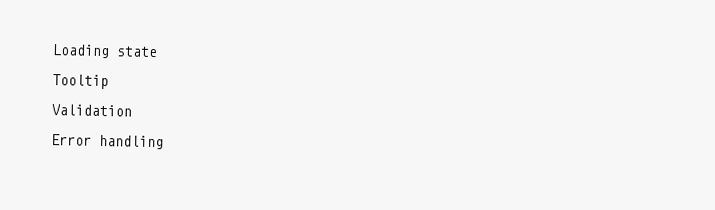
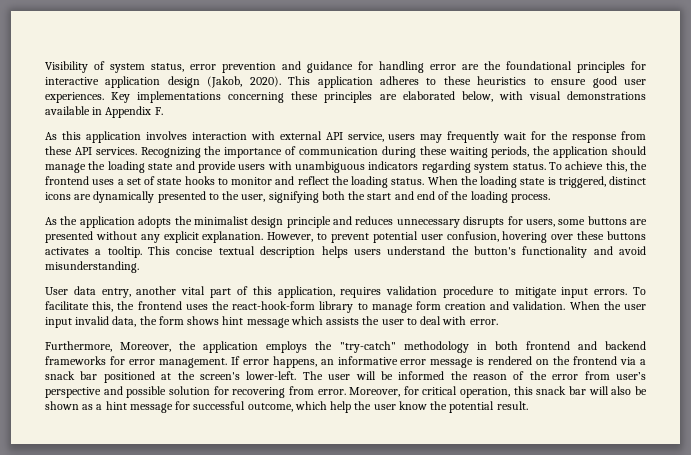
[52,44,158,59] [52,74,109,90] [51,104,132,117] [51,134,164,150] Loading state // Tooltip // Validation // Error handling -> [45,61,646,73] [45,76,647,88] [45,91,646,103] [45,106,163,118] [45,131,646,143] [45,146,646,158] [45,161,647,173] [45,176,646,188] [45,191,550,203] [45,216,647,228] [45,231,646,243] [45,246,646,258] [45,261,139,273] [45,286,646,298] [45,301,646,313] [45,316,498,328] [45,341,646,353] [45,356,647,368] [45,371,647,383] [45,386,647,398] [45,401,528,413] Visibility of system status, error prevention and guidance for handling error are the foundational principles for interactive application design (Jakob, 2020). This application adheres to these heuristics to ensure good user experiences. Key implementations concerning these principles are elaborated below, with visual demonstrations available in Appendix F. // As this application involves interaction with external API service, users may frequently wait for the response from these API services. Recognizing the importance of communication during these waiting periods, the application should manage the loading state and provide users with unambiguous indicators regarding system status. To achieve this, the frontend uses a set of state hooks to monitor and reflect the loading status. When the loading state is triggered, distinct icons are dynamically presented to the user, signifying both the start and end of the loading process. // As the application adopts the minimalist design principle and reduces unnecessary disrupts for users, some buttons are presented without any explicit explanation. However, to prevent potential user confusion, hovering over these buttons activates a tooltip. This concise textual description helps users understand the button's functionality and avoid misunderstanding. // User data entry, another vital part of this application, requires validation procedure to mitigate input errors. To facilitate this, the frontend uses the react-hook-form library to manage form creation and validation. When the user input invalid data, the form shows hint message which assists the user to deal with error. // Furthermore, Moreover, the application employs the "try-catch" methodology in both frontend and backend frameworks for error management. If error happens, an informative error message is rendered on the frontend via a snack bar positioned at the screen's lower-left. The user will be informed the reason of the error from user’s perspective and possible solution for recovering from error. Moreover, for critical operation, this snack bar will also be shown as a hint message for successful outcome, which help the user know the potential result.

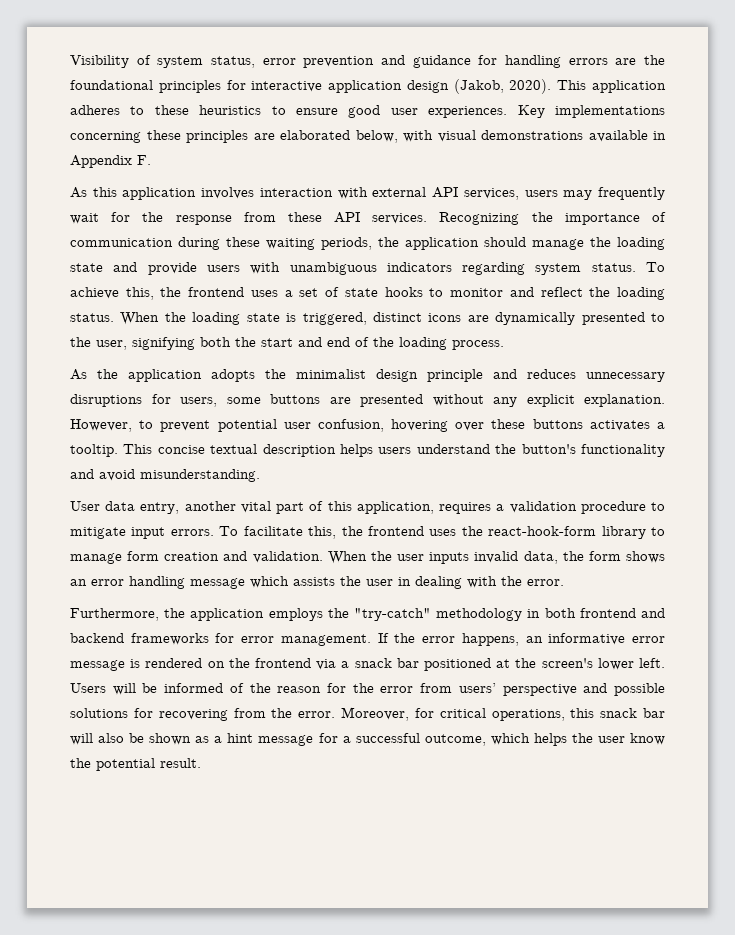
[430,64,456,70] error -> [568,58,608,65] errors
[347,132,384,142] service, -> [463,188,519,200] services,
[463,216,505,228] disrupts -> [70,394,142,407] disruptions
(382, 292) none -> [496,504,505,511] a
[45,317,72,328] input -> [429,552,470,564] inputs
[222,316,244,325] hint -> [70,576,185,589] an error handling
[406,316,467,325] to deal with -> [398,576,522,589] in dealing with the
[120,342,172,352] Moreover, -> (159, 614) none
(240, 360) none -> [394,633,416,643] the
[246,371,351,380] lower-left. The user -> [597,658,665,670] [70,683,106,693] lower left. Users
(445, 375) none -> [229,683,244,693] of
[513,371,525,380] of -> [327,683,346,693] for
[616,372,647,380] user’s -> [458,683,496,693] users’
[168,386,210,395] solution -> [70,708,128,718] solutions
(314, 390) none -> [271,708,293,718] the
[460,387,511,398] operation, -> [491,709,565,721] operations,
(191, 405) none -> [342,736,351,743] a
[330,401,352,413] help -> [533,733,567,746] helps

